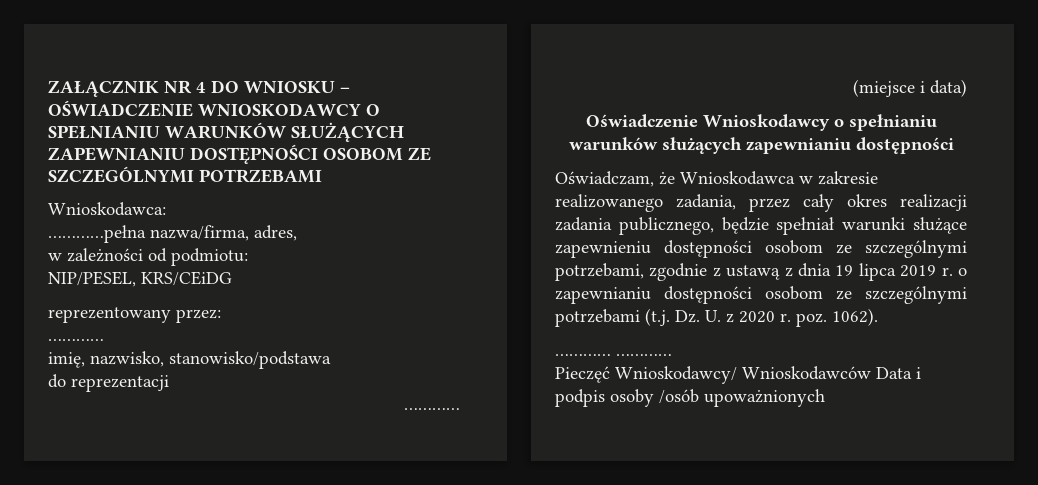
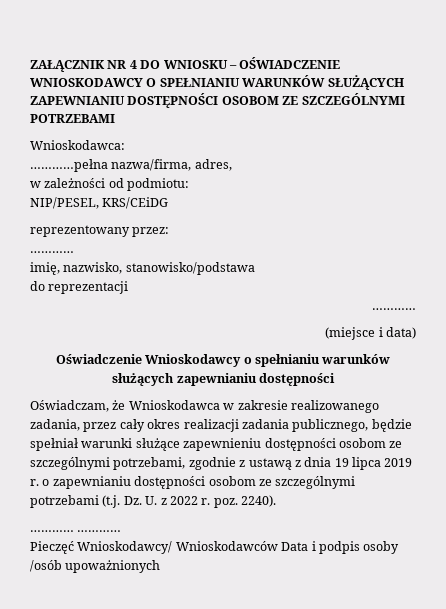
[739,311,775,323] 2020 -> [169,496,198,505] 2022
[832,308,878,326] 1062). -> [241,495,276,507] 2240).

